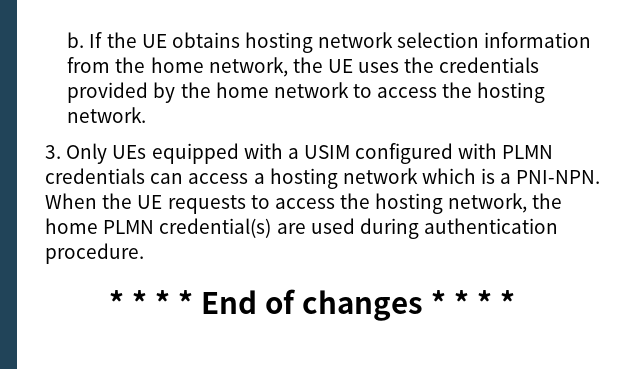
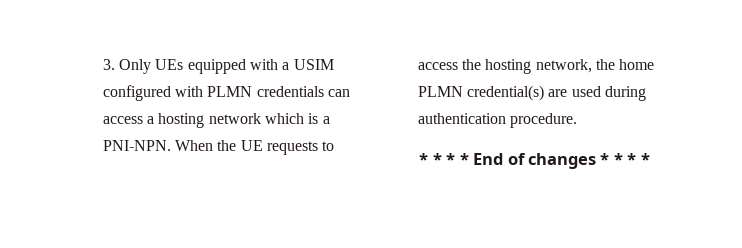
[67,32,592,53] [67,57,540,77] [67,82,546,103] [67,107,147,123] b. If the UE obtains hosting network selection information from the home network, the UE uses the credentials provided by the home network to access the hosting network. // -> (102, 64) none

